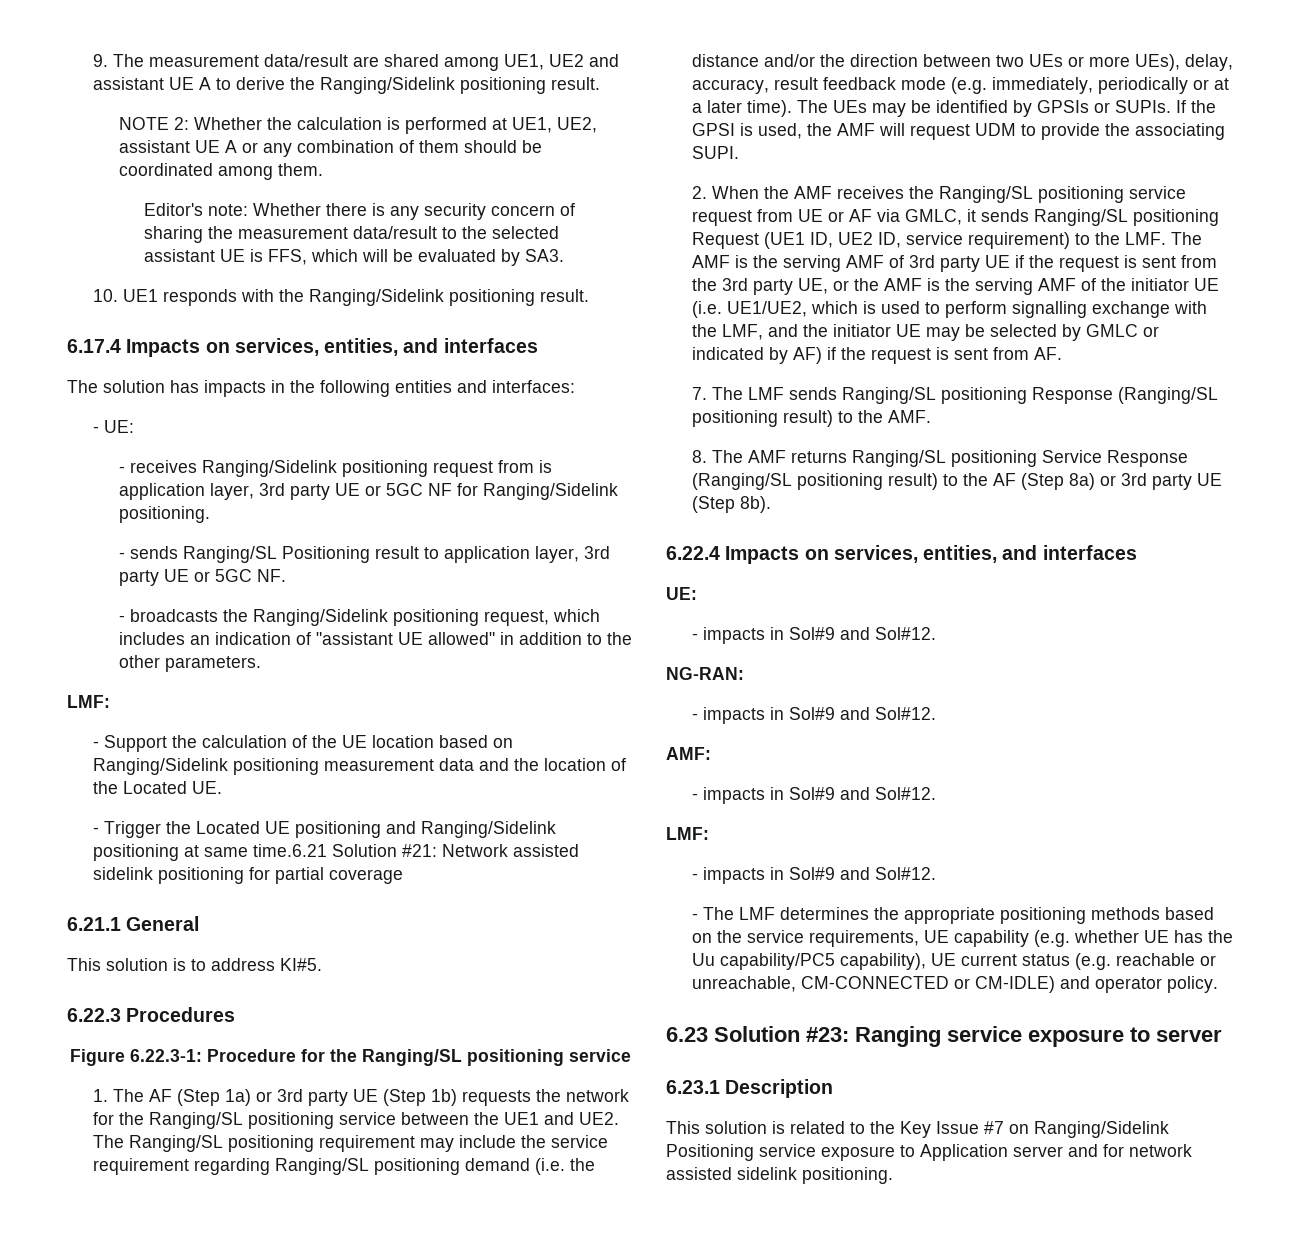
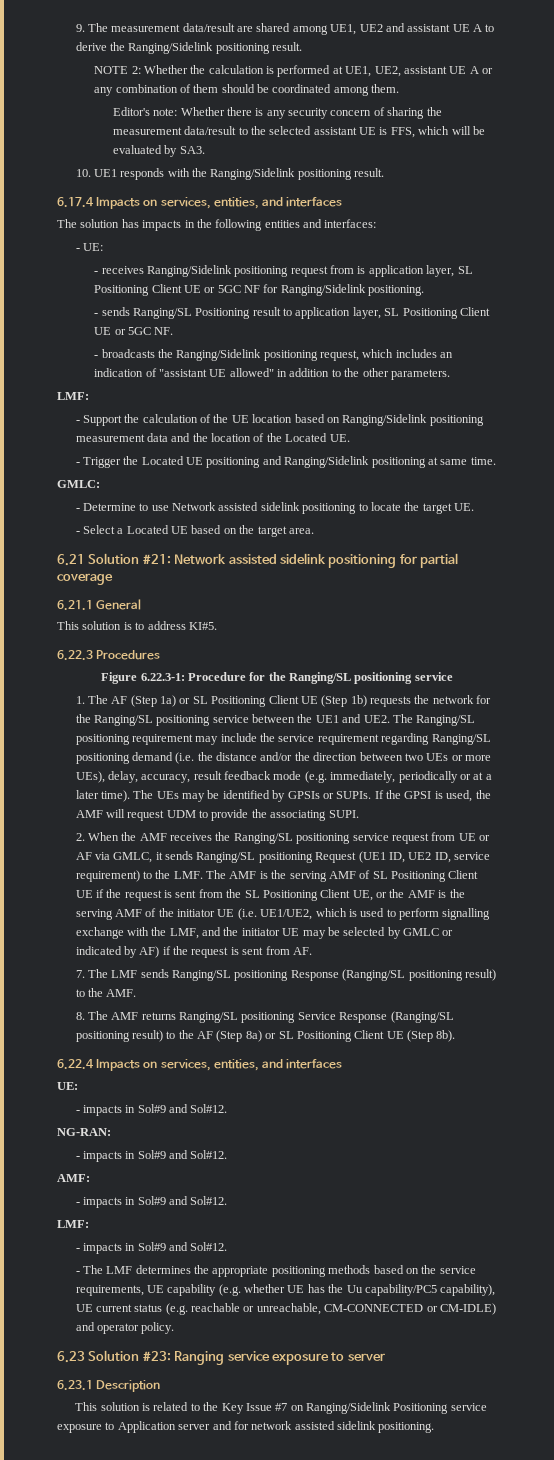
[258,483,330,500] 3rd party -> [457,266,473,274] [94,284,182,296] SL Positioning Client
[583,546,610,559] [118,570,159,586] 3rd party -> [384,307,490,319] SL Positioning Client
[252,844,327,857] time.6.21 -> [470,457,496,465] [57,480,100,488] [75,502,475,514] [75,525,314,537] [57,554,85,566] time. // GMLC: // - Determine to use Network assisted sidelink positioning to locate the target UE. // - Select a Located UE based on the target area. // 6.21
[276,1089,348,1106] 3rd party -> [192,695,299,707] SL Positioning Client
[908,255,980,272] 3rd party -> [372,870,479,882] SL Positioning Client
[721,278,793,295] 3rd party -> [244,889,351,901] SL Positioning Client
[1120,473,1192,490] 3rd party -> [278,1030,385,1042] SL Positioning Client

